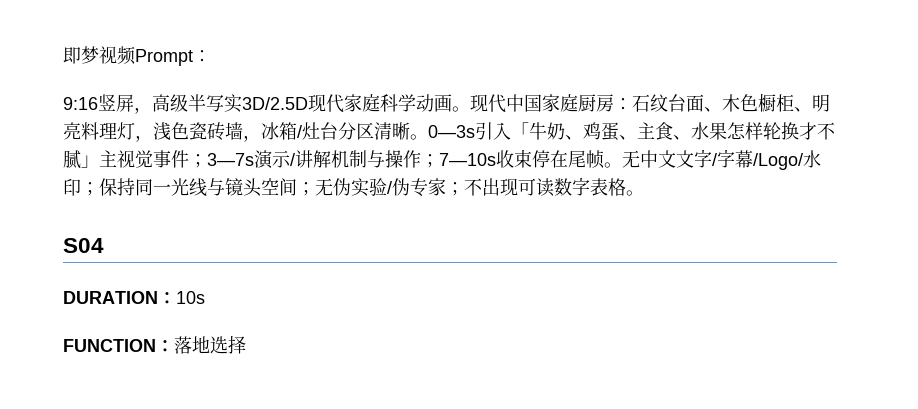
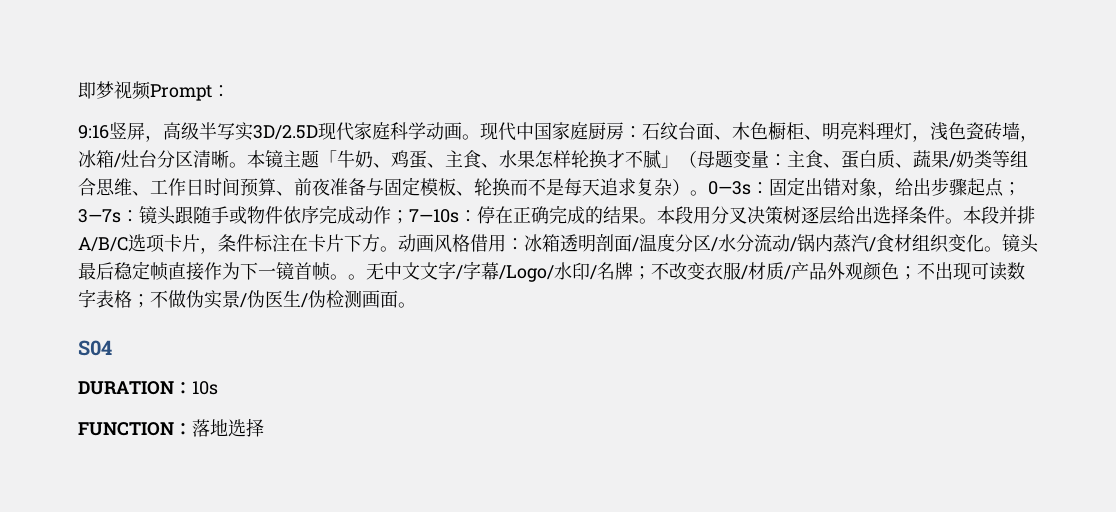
[428,122,511,140] 0—3s引入 -> [247,150,319,168] 本镜主题
[99,150,605,169] 主视觉事件；3—7s演示/讲解机制与操作；7—10s收束停在尾帧 -> [679,150,1028,169] [78,177,1021,198] [78,205,1035,225] [78,234,1039,254] [78,261,348,281] （母题变量：主食、蛋白质、蔬果/奶类等组合思维、工作日时间预算、前夜准备与固定模板、轮换而不是每天追求复杂）。0—3s：固定出错对象，给出步骤起点；3—7s：镜头跟随手或物件依序完成动作；7—10s：停在正确完成的结果。本段用分叉决策树逐层给出选择条件。本段并排A/B/C选项卡片，条件标注在卡片下方。动画风格借用：冰箱透明剖面/温度分区/水分流动/锅内蒸汽/食材组织变化。镜头最后稳定帧直接作为下一镜首帧。
[81,178,446,197] ；保持同一光线与镜头空间；无伪实验/伪专家 -> [590,262,899,281] /名牌；不改变衣服/材质/产品外观颜色
(626, 187) none -> [132,290,398,309] ；不做伪实景/伪医生/伪检测画面

